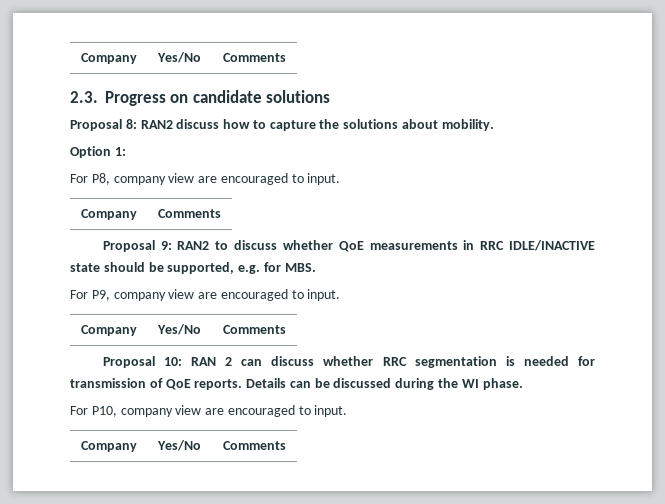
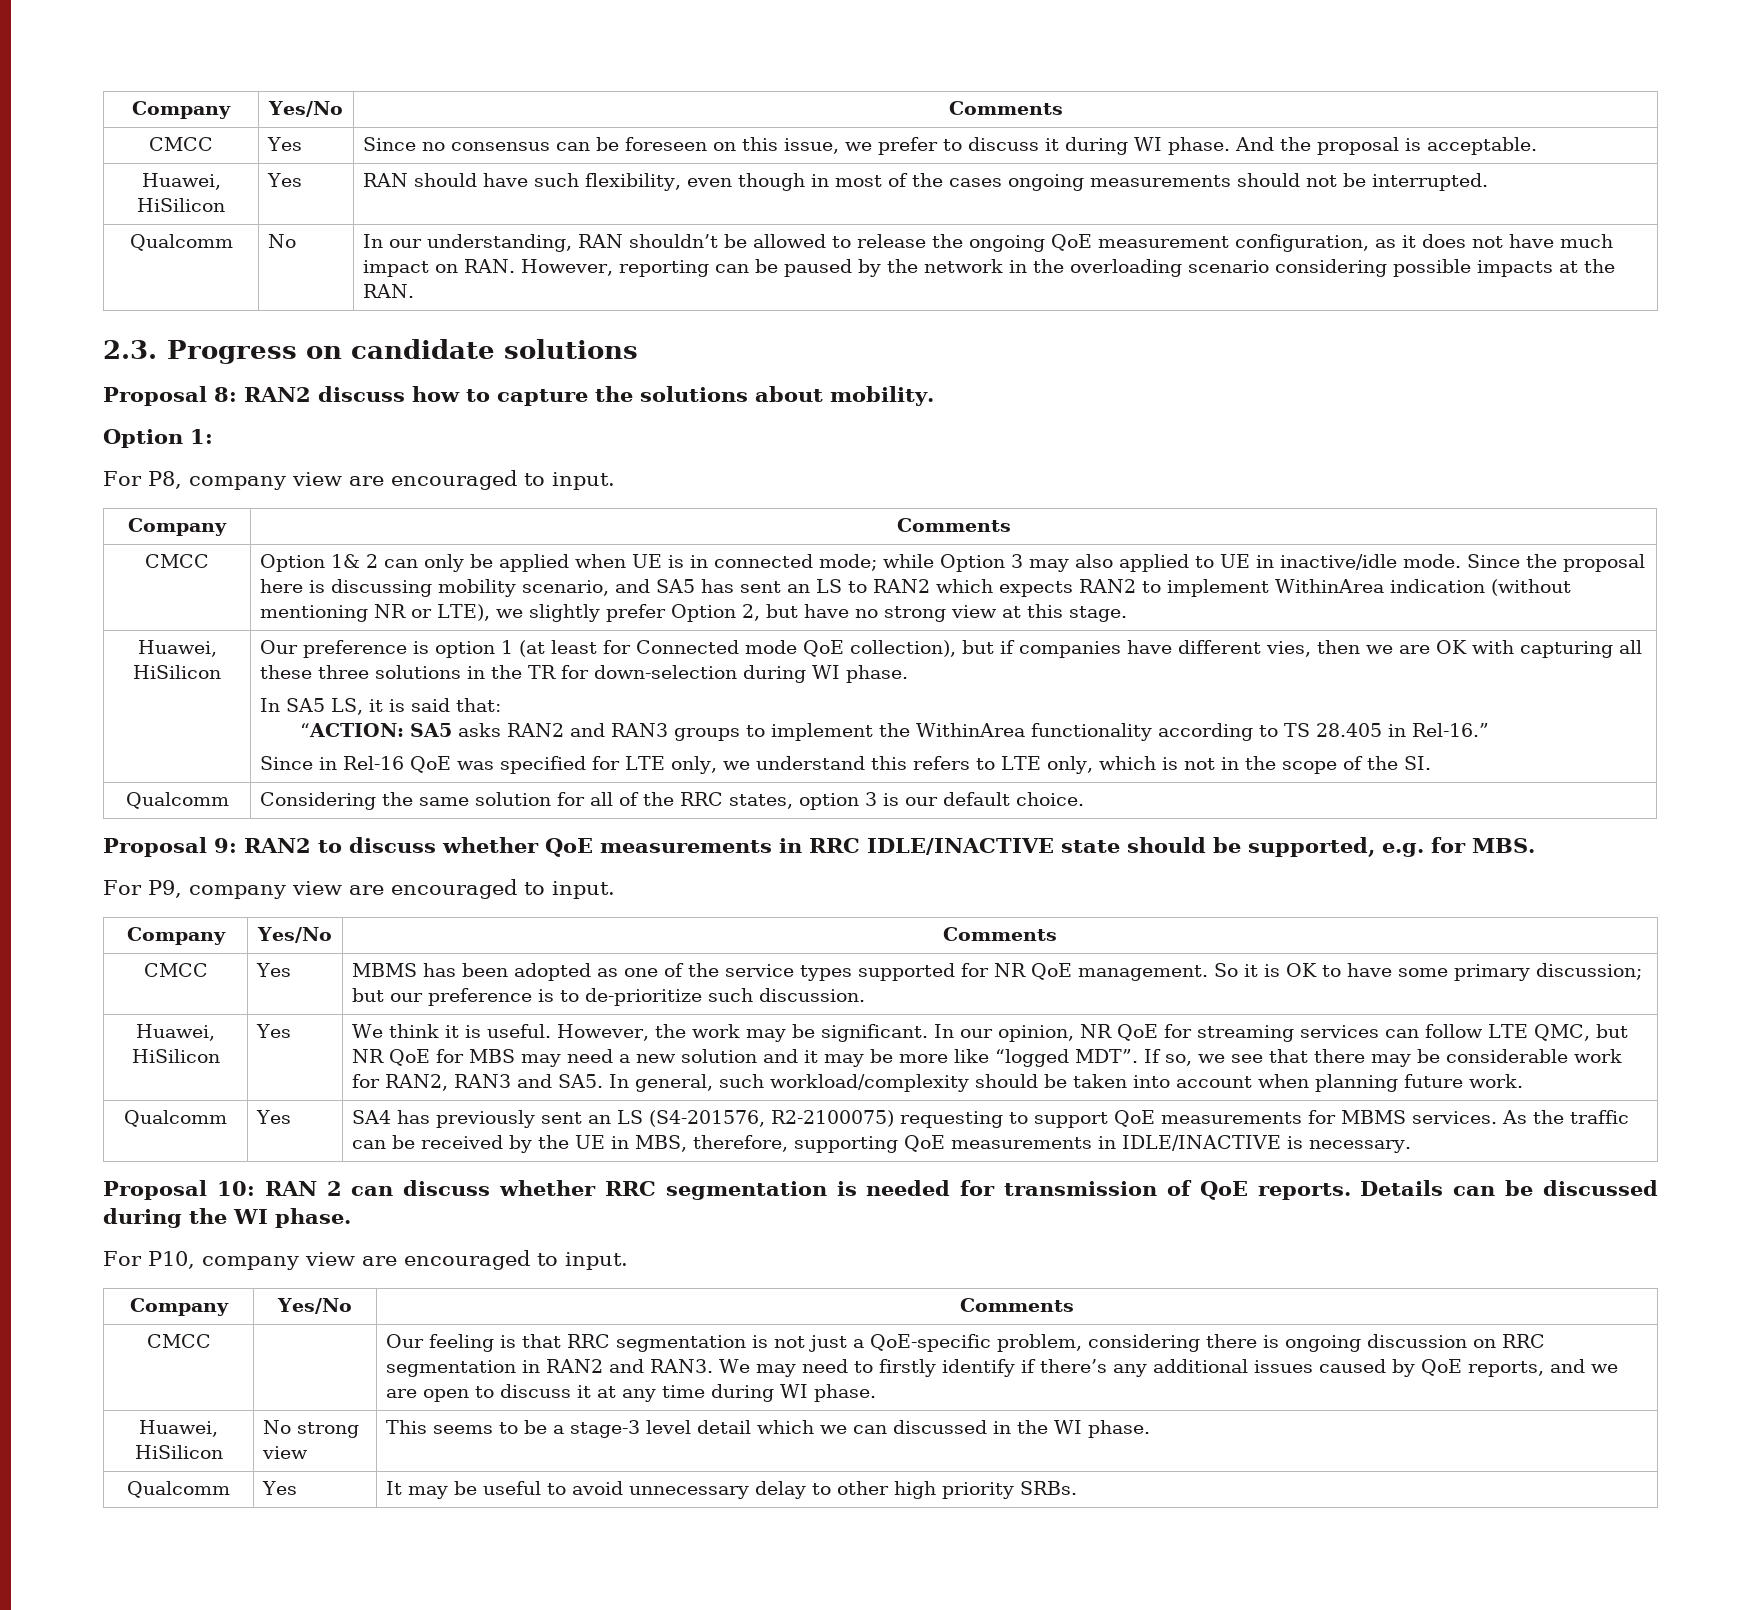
[81,53,137,64] [157,52,201,63] [222,53,286,62] Company | Yes/No | Comments -> [132,101,231,119] [268,101,344,117] [948,101,1063,115] [149,137,213,151] [267,137,303,151] [363,137,1538,155] [141,173,221,190] [137,198,225,212] [267,173,303,187] [363,173,1489,191] [129,234,233,251] [268,234,297,248] [363,234,1614,252] [363,259,1616,277] [363,284,415,298] Company | Yes/No | Comments // CMCC | Yes | Since no consensus can be foreseen on this issue, we prefer to discuss it during WI phase. And the proposal is acceptable. // Huawei, HiSilicon | Yes | RAN should have such flexibility, even though in most of the cases ongoing measurements should not be interrupted. // Qualcomm | No | In our understanding, RAN shouldn’t be allowed to release the ongoing QoE measurement configuration, as it does not have much impact on RAN. However, reporting can be paused by the network in the overloading scenario considering possible impacts at the RAN.
(221, 213) none -> [145,554,209,568] [260,554,1646,572] [260,579,1572,597] [260,604,1128,622] [137,640,217,657] [133,665,221,679] [260,640,1643,658] [260,665,909,683] [260,698,502,715] [300,723,1490,741] [260,756,1432,774] [125,792,229,809] [260,792,1085,810] // CMCC | Option 1& 2 can only be applied when UE is in connected mode; while Option 3 may also applied to UE in inactive/idle mode. Since the proposal here is discussing mobility scenario, and SA5 has sent an LS to RAN2 which expects RAN2 to implement WithinArea indication (without mentioning NR or LTE), we slightly prefer Option 2, but have no strong view at this stage. // Huawei, HiSilicon | Our preference is option 1 (at least for Connected mode QoE collection), but if companies have different vies, then we are OK with capturing all these three solutions in the TR for down-selection during WI phase. // In SA5 LS, it is said that: // “ACTION: SA5 asks RAN2 and RAN3 groups to implement the WithinArea functionality according to TS 28.405 in Rel-16.” // Since in Rel-16 QoE was specified for LTE only, we understand this refers to LTE only, which is not in the scope of the SI. // Qualcomm | Considering the same solution for all of the RRC states, option 3 is our default choice.
(286, 329) none -> [143,963,208,977] [256,963,292,977] [352,963,1643,981] [352,988,866,1006] [136,1024,215,1041] [131,1049,220,1063] [256,1024,292,1038] [352,1024,1629,1042] [352,1049,1623,1067] [352,1074,1524,1092] [124,1110,227,1127] [256,1110,292,1124] [352,1110,1630,1128] [352,1135,1412,1153] // CMCC | Yes | MBMS has been adopted as one of the service types supported for NR QoE management. So it is OK to have some primary discussion; but our preference is to de-prioritize such discussion. // Huawei, HiSilicon | Yes | We think it is useful. However, the work may be significant. In our opinion, NR QoE for streaming services can follow LTE QMC, but NR QoE for MBS may need a new solution and it may be more like “logged MDT”. If so, we see that there may be considerable work for RAN2, RAN3 and SA5. In general, such workload/complexity should be taken into account when planning future work. // Qualcomm | Yes | SA4 has previously sent an LS (S4-201576, R2-2100075) requesting to support QoE measurements for MBMS services. As the traffic can be received by the UE in MBS, therefore, supporting QoE measurements in IDLE/INACTIVE is necessary.
(286, 445) none -> [146,1334,211,1348] [386,1334,1546,1352] [386,1359,1619,1377] [386,1384,877,1402] [139,1420,218,1437] [134,1445,223,1459] [263,1420,360,1438] [262,1446,309,1459] [386,1420,1151,1438] [127,1481,230,1498] [262,1481,298,1495] [386,1481,1078,1499] // CMCC | | Our feeling is that RRC segmentation is not just a QoE-specific problem, considering there is ongoing discussion on RRC segmentation in RAN2 and RAN3. We may need to firstly identify if there’s any additional issues caused by QoE reports, and we are open to discuss it at any time during WI phase. // Huawei, HiSilicon | No strong view | This seems to be a stage-3 level detail which we can discussed in the WI phase. // Qualcomm | Yes | It may be useful to avoid unnecessary delay to other high priority SRBs.

